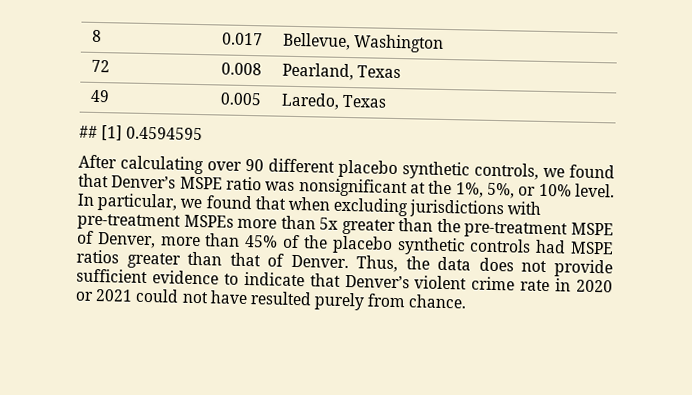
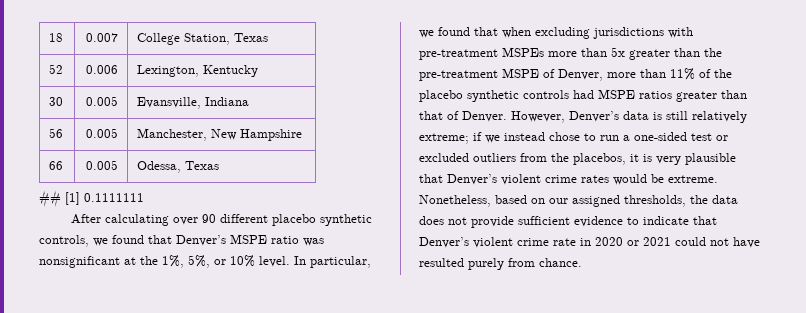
[91,29,102,43] [222,32,264,46] [281,32,444,53] [90,59,110,73] [221,62,263,76] [281,62,401,81] [89,89,110,103] [220,92,263,106] [280,92,340,110] 8 | 0.017 | Bellevue, Washington // 72 | 0.008 | Pearland, Texas // 49 | 0.005 | Laredo, -> [49,33,64,42] [85,33,118,42] [137,33,269,45] [49,64,64,74] [85,65,118,74] [137,65,259,77] [49,97,64,106] [85,96,118,106] [137,97,250,109] [49,128,64,138] [85,128,118,138] [137,128,303,141] [49,161,64,170] [85,160,118,170] [137,161,182,173] 18 | 0.007 | College Station, Texas // 52 | 0.006 | Lexington, Kentucky // 30 | 0.005 | Evansville, Indiana // 56 | 0.005 | Manchester, New Hampshire // 66 | 0.005 | Odessa,
[126,126,204,141] 0.4594595 -> [84,193,144,202] 0.1111111
[244,234,279,248] 45% -> [670,68,695,80] 11%
[356,255,399,273] Thus, -> [511,111,747,123] [419,132,728,144] [419,153,736,165] [419,174,718,185] [419,195,686,207] However, Denver’s data is still relatively extreme; if we instead chose to run a one-sided test or excluded outliers from the placebos, it is very plausible that Denver’s violent crime rates would be extreme. Nonetheless, based on our assigned thresholds,

